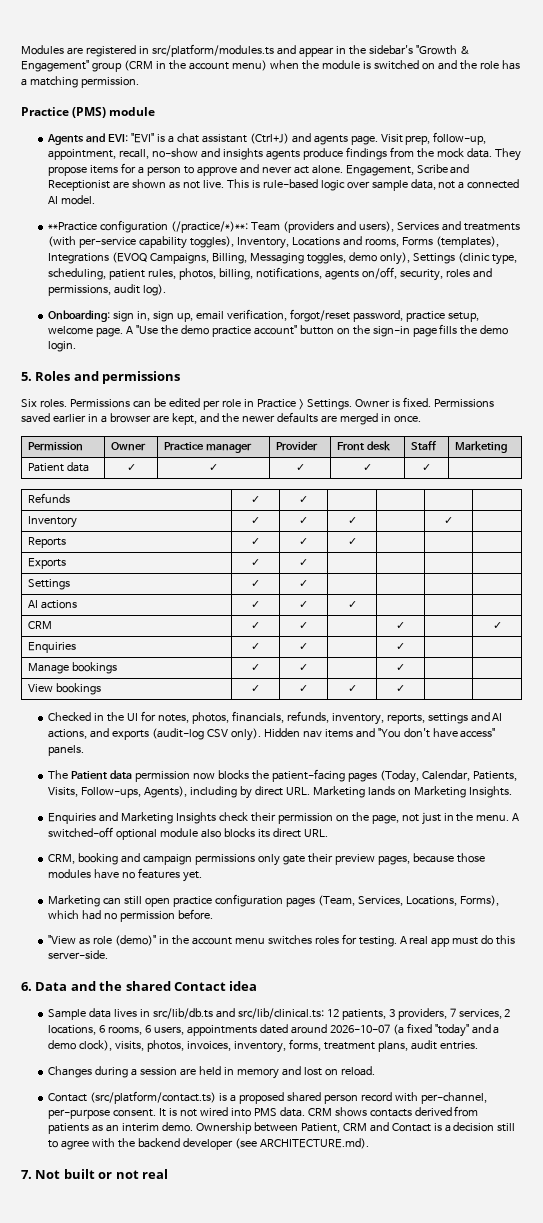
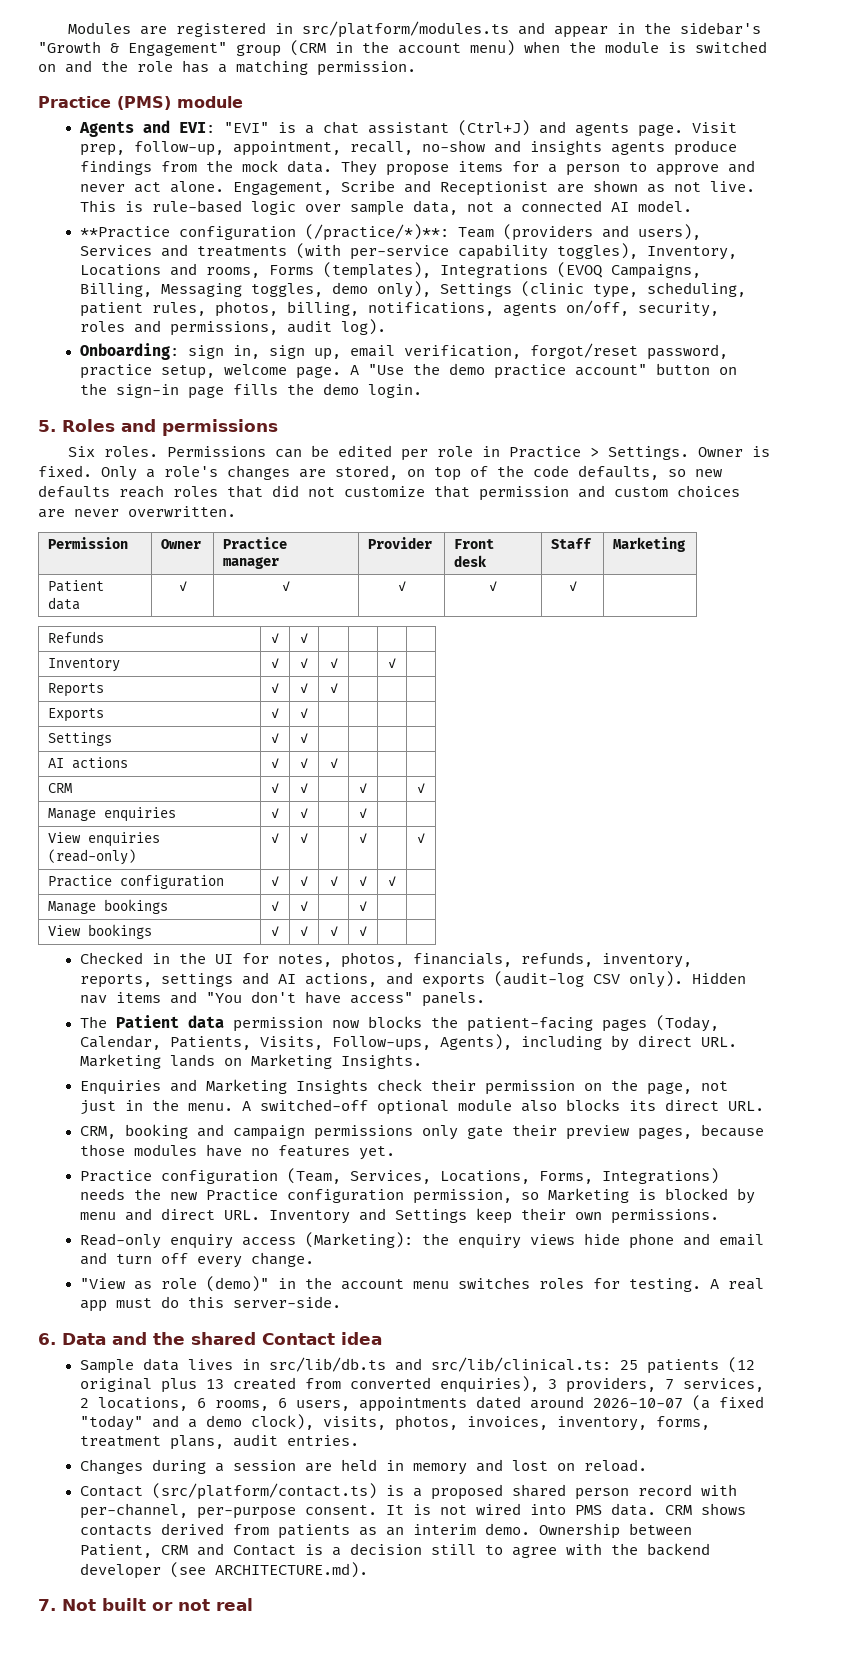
[433,399,494,408] [21,412,421,425] Permissions saved earlier in a browser are kept, and the newer defaults are merged in once. -> [101,465,722,481] [38,485,740,501] [38,506,236,518] Only a role's changes are stored, on top of the code defaults, so new defaults reach roles that did not customize that permission and custom choices are never overwritten.
[28,642,77,653] [251,643,260,650] [299,643,308,650] [396,643,405,650] Enquiries | ✓ | ✓ | | ✓ | | -> [48,807,177,822] [271,808,279,818] [300,808,308,818] [359,808,367,818] [48,832,161,847] [48,849,137,865] [271,833,279,843] [300,833,308,843] [359,833,367,843] [417,833,425,843] [48,875,225,889] [271,876,279,886] [300,876,308,886] [329,876,338,886] [359,876,367,886] [388,876,396,886] Manage enquiries | ✓ | ✓ | | ✓ | | // View enquiries (read-only) | ✓ | ✓ | | ✓ | | ✓ // Practice configuration | ✓ | ✓ | ✓ | ✓ | ✓ |
[47,894,499,907] [47,909,213,922] Marketing can still open practice configuration pages (Team, Services, Locations, Forms), which had no permission before. -> [79,1168,719,1184] [79,1188,755,1204] [79,1208,719,1224] [79,1232,764,1249] [79,1252,314,1268] Practice configuration (Team, Services, Locations, Forms, Integrations) needs the new Practice configuration permission, so Marketing is blocked by menu and direct URL. Inventory and Settings keep their own permissions. // Read-only enquiry access (Marketing): the enquiry views hide phone and email and turn off every change.
[326,1009,386,1020] 12 patients, -> [619,1357,755,1374] [79,1376,539,1393] 25 patients (12 original plus 13 created from converted enquiries),

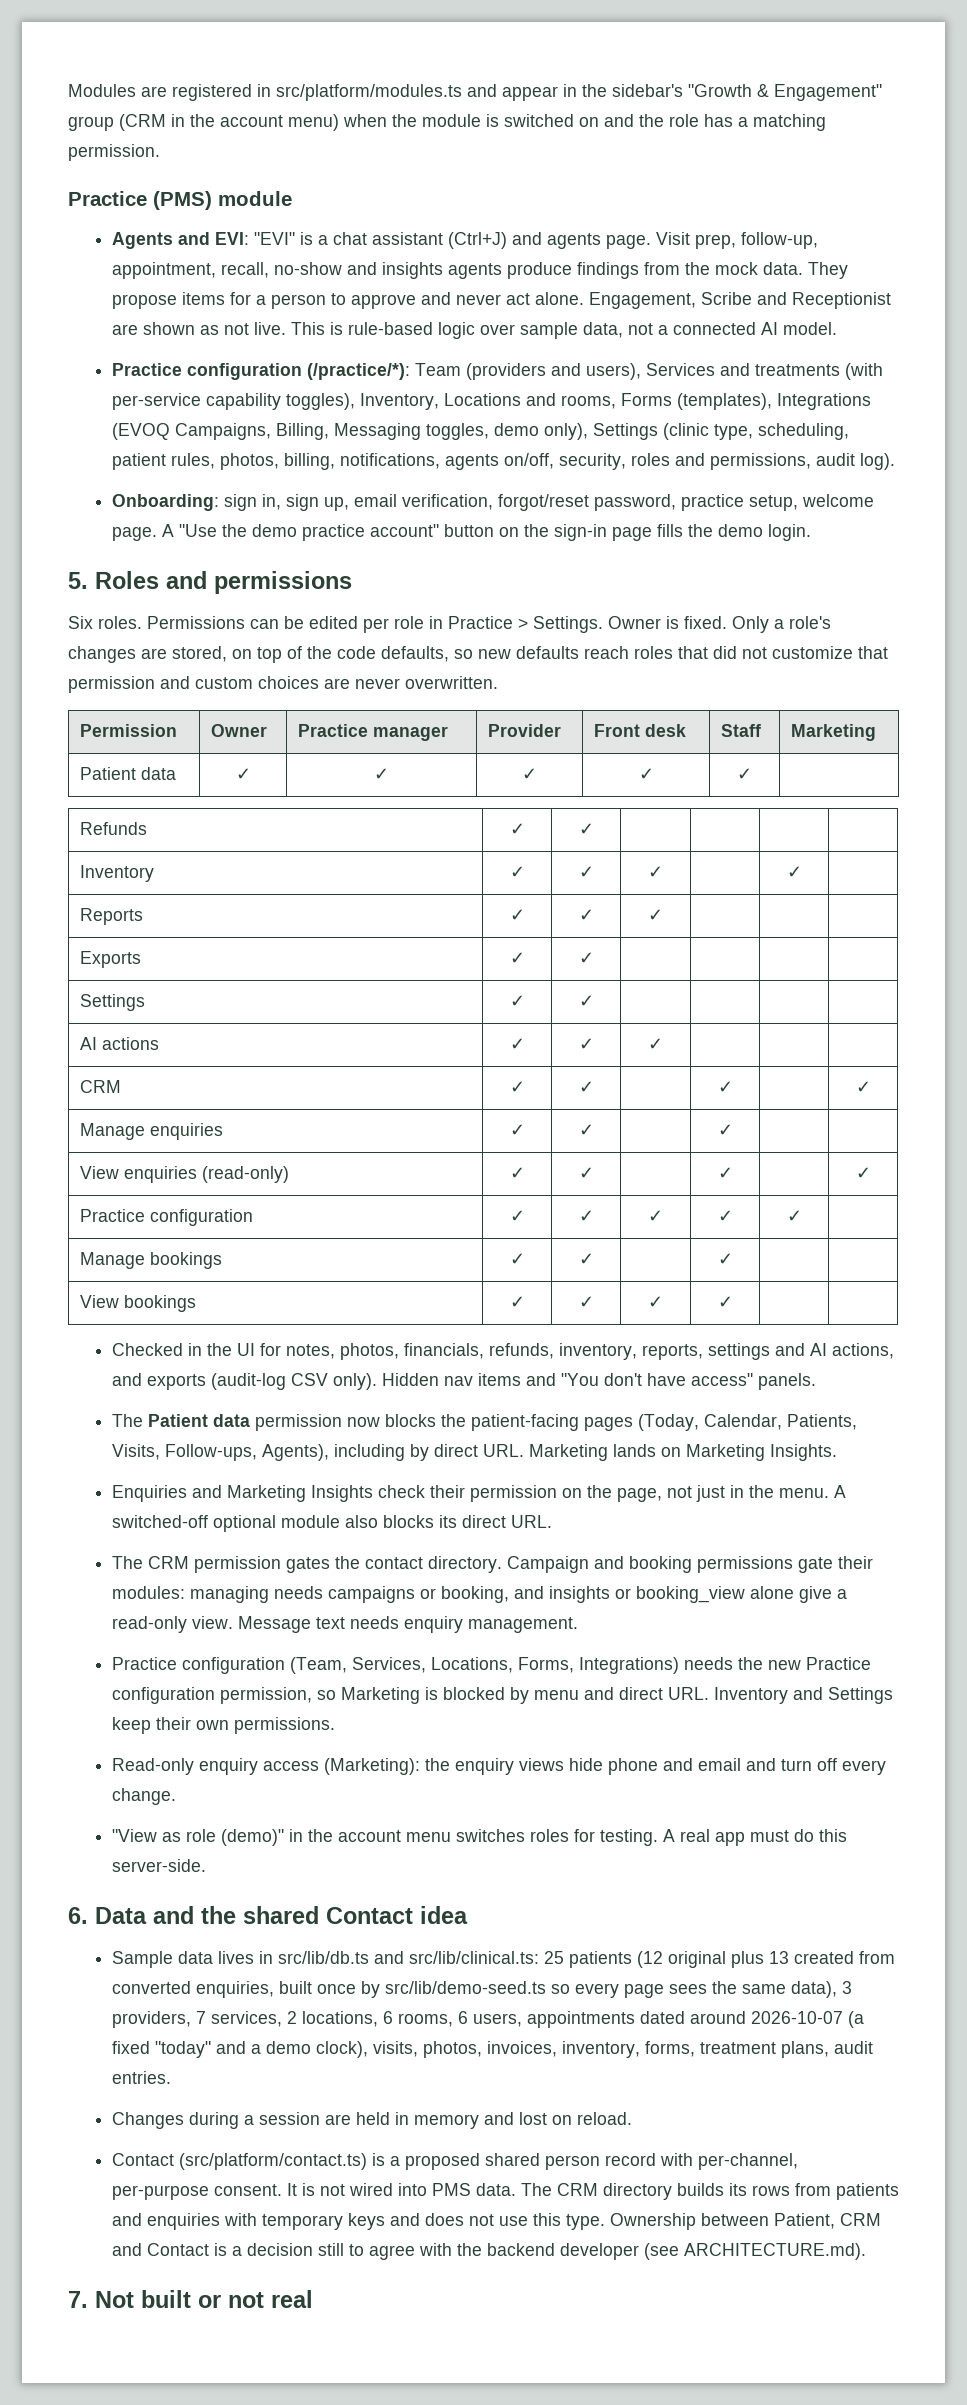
[79,224,449,241] **Practice configuration (/practice/*)**: -> [111,363,410,380] Practice configuration (/practice/*):
[79,1124,764,1140] [79,1144,395,1160] CRM, booking and campaign permissions only gate their preview pages, because those modules have no features yet. -> [111,1556,873,1573] [111,1586,847,1603] [111,1616,578,1633] The CRM permission gates the contact directory. Campaign and booking permissions gate their modules: managing needs campaigns or booking, and insights or booking_view alone give a read-only view. Message text needs enquiry management.
[439,1376,539,1393] enquiries), -> [195,1981,837,1998] enquiries, built once by src/lib/demo-seed.ts so every page sees the same data),
[664,1503,746,1515] [79,1523,530,1539] CRM shows contacts derived from patients as an interim demo. -> [520,2183,899,2200] [111,2213,605,2230] The CRM directory builds its rows from patients and enquiries with temporary keys and does not use this type.

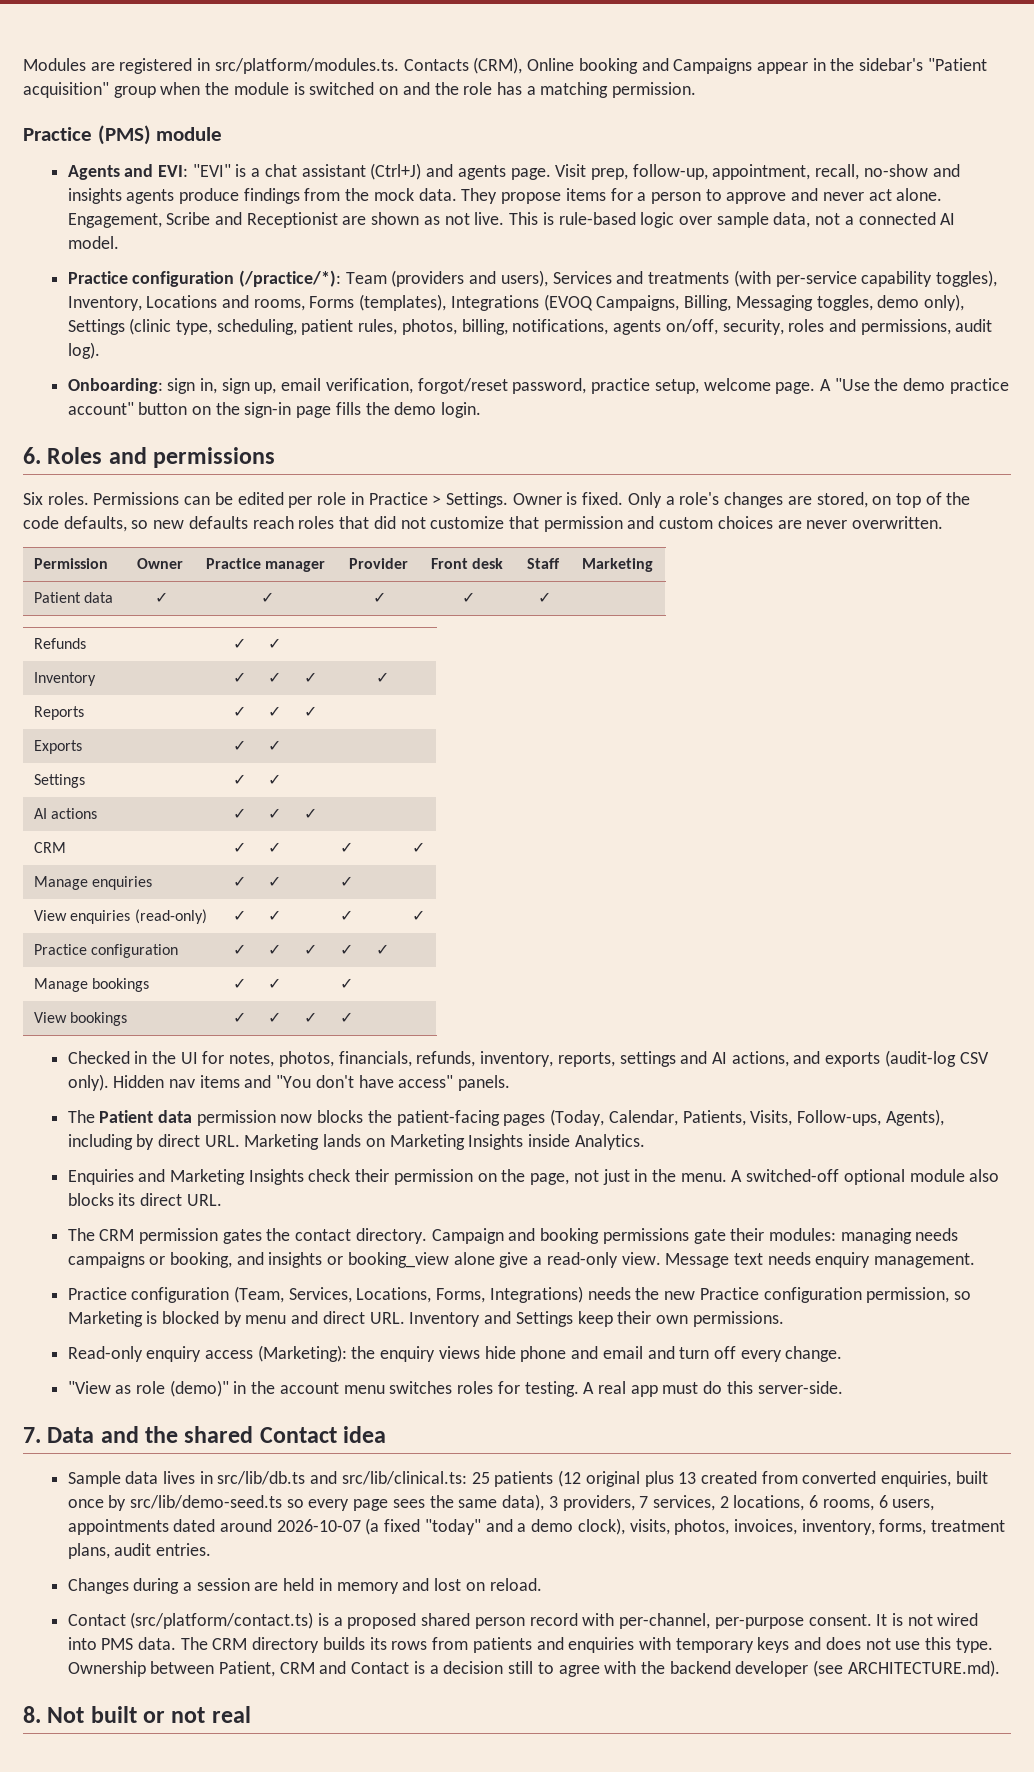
[276,84,882,101] [68,114,339,131] src/platform/modules.ts and appear in the sidebar's "Growth & Engagement" group (CRM in the account menu) -> [214,57,987,74] [23,82,156,98] src/platform/modules.ts. Contacts (CRM), Online booking and Campaigns appear in the sidebar's "Patient acquisition" group
[68,572,88,589] 5. -> [23,447,41,464] 6.
[769,1444,837,1461] Insights. -> [468,1134,645,1150] Insights inside Analytics.
[68,1907,88,1924] 6. -> [23,1427,41,1443] 7.
[68,2291,88,2308] 7. -> [23,1706,41,1723] 8.

